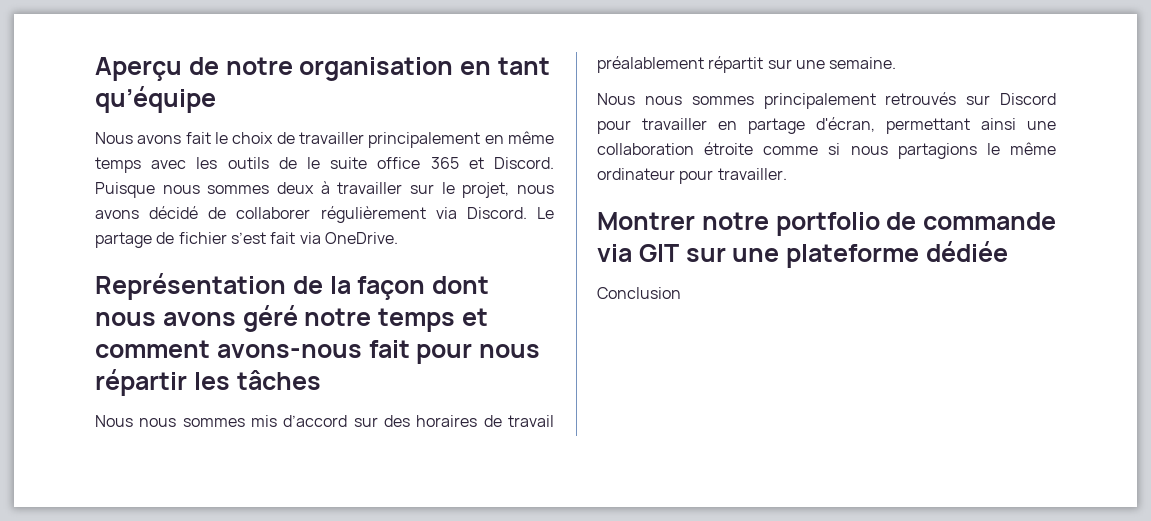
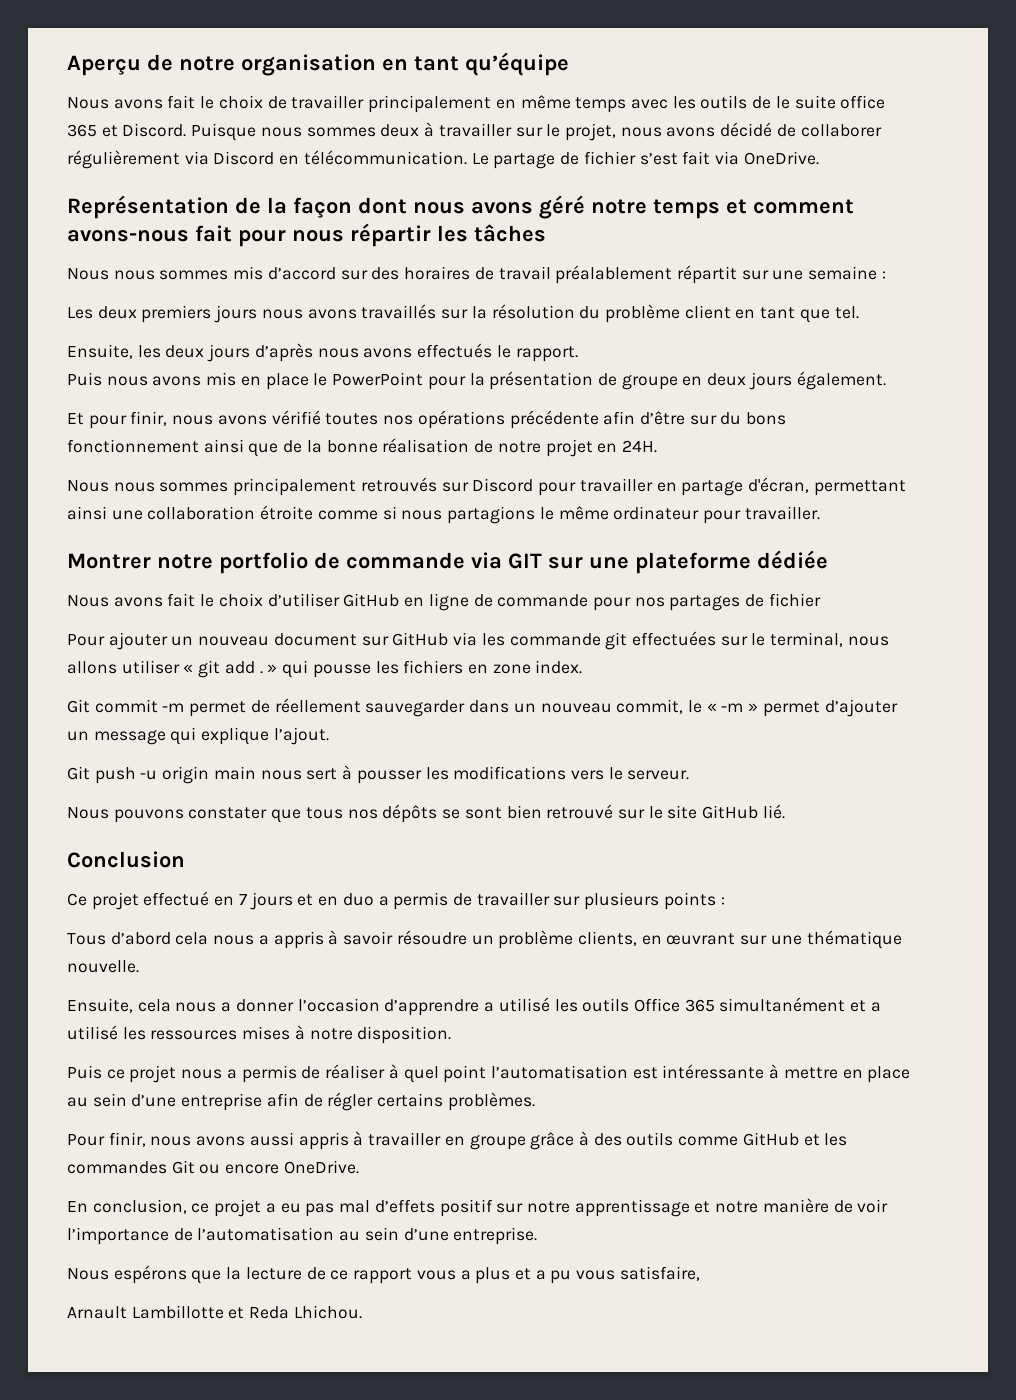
[466,207,527,219] Discord. -> [213,150,467,165] Discord en télécommunication.
[829,57,897,69] semaine. -> [808,266,886,280] [67,304,859,323] [67,343,578,362] [67,371,886,390] [67,410,787,429] [67,438,657,457] semaine : // Les deux premiers jours nous avons travaillés sur la résolution du problème client en tant que tel. // Ensuite, les deux jours d’après nous avons effectués le rapport. // Puis nous avons mis en place le PowerPoint pour la présentation de groupe en deux jours également. // Et pour finir, nous avons vérifié toutes nos opérations précédente afin d’être sur du bons fonctionnement ainsi que de la bonne réalisation de notre projet en 24H.
[597,287,681,299] Conclusion -> [67,593,821,611] [67,631,889,650] [67,660,583,678] [67,698,898,717] [67,727,329,745] [67,765,690,784] [67,804,785,823] [67,851,185,868] [67,891,725,910] [67,930,902,949] [67,960,139,973] [67,997,881,1016] [67,1025,452,1044] [67,1064,911,1083] [67,1092,535,1111] [67,1131,848,1150] [67,1160,359,1174] [67,1198,889,1217] [67,1227,538,1245] [67,1265,700,1284] [67,1305,362,1319] Nous avons fait le choix d’utiliser GitHub en ligne de commande pour nos partages de fichier // Pour ajouter un nouveau document sur GitHub via les commande git effectuées sur le terminal, nous allons utiliser « git add . » qui pousse les fichiers en zone index. // Git commit -m permet de réellement sauvegarder dans un nouveau commit, le « -m » permet d’ajouter un message qui explique l’ajout. // Git push -u origin main nous sert à pousser les modifications vers le serveur. // Nous pouvons constater que tous nos dépôts se sont bien retrouvé sur le site GitHub lié. // Conclusion // Ce projet effectué en 7 jours et en duo a permis de travailler sur plusieurs points : // Tous d’abord cela nous a appris à savoir résoudre un problème clients, en œuvrant sur une thématique nouvelle. // Ensuite, cela nous a donner l’occasion d’apprendre a utilisé les outils Office 365 simultanément et a utilisé les ressources mises à notre disposition. // Puis ce projet nous a permis de réaliser à quel point l’automatisation est intéressante à mettre en place au sein d’une entreprise afin de régler certains problèmes. // Pour finir, nous avons aussi appris à travailler en groupe grâce à des outils comme GitHub et les commandes Git ou encore OneDrive. // En conclusion, ce projet a eu pas mal d’effets positif sur notre apprentissage et notre manière de voir l’importance de l’automatisation au sein d’une entreprise. // Nous espérons que la lecture de ce rapport vous a plus et a pu vous satisfaire, // Arnault Lambillotte et Reda Lhichou.

